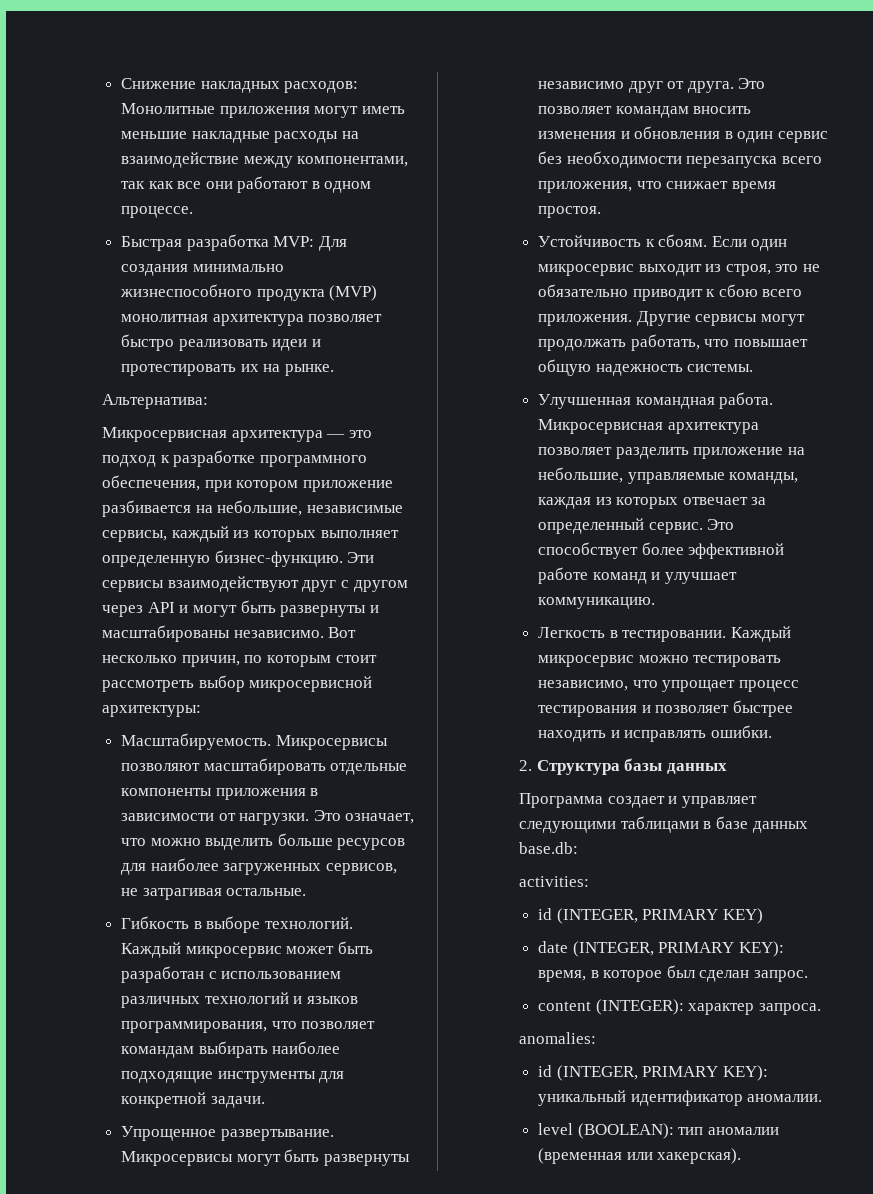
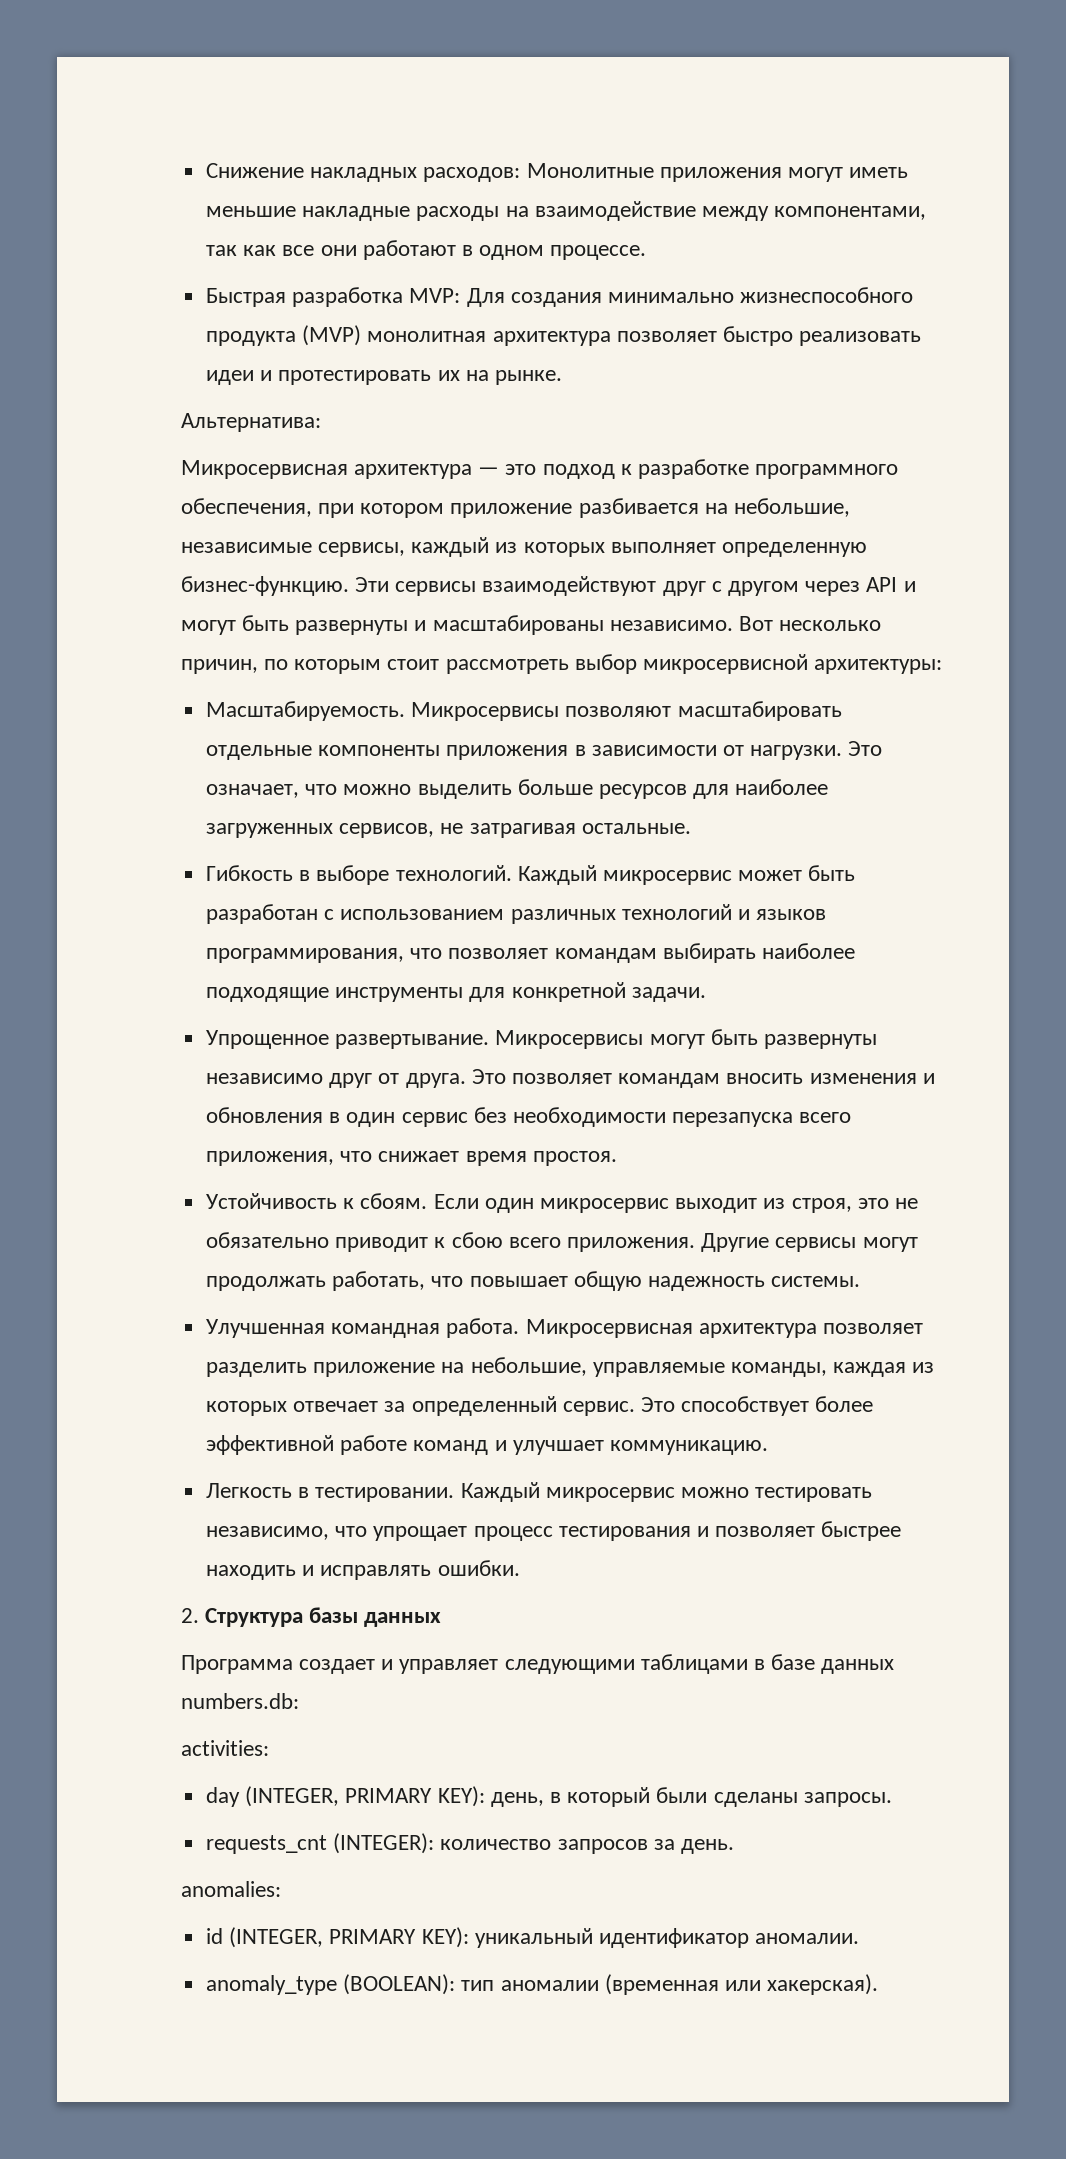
[519,842,579,854] base.db: -> [180,1693,299,1709] numbers.db:
[537,908,763,924] [537,941,784,957] [537,965,808,982] [537,999,821,1015] id (INTEGER, PRIMARY KEY) // date (INTEGER, PRIMARY KEY): время, в которое был сделан запрос. // content (INTEGER): характер запроса. -> [206,1786,892,1807] [206,1833,735,1854] day (INTEGER, PRIMARY KEY): день, в который были сделаны запросы. // requests_cnt (INTEGER): количество запросов за день.
[537,1123,573,1135] level -> [206,1975,338,1995] anomaly_type

